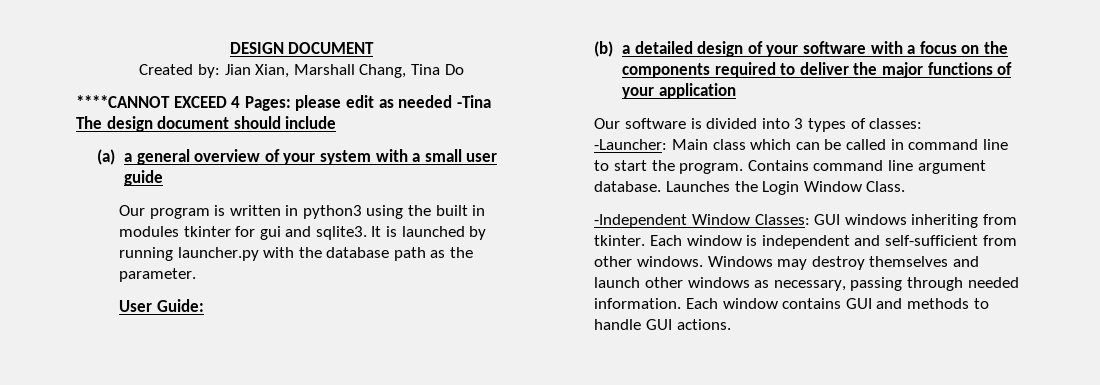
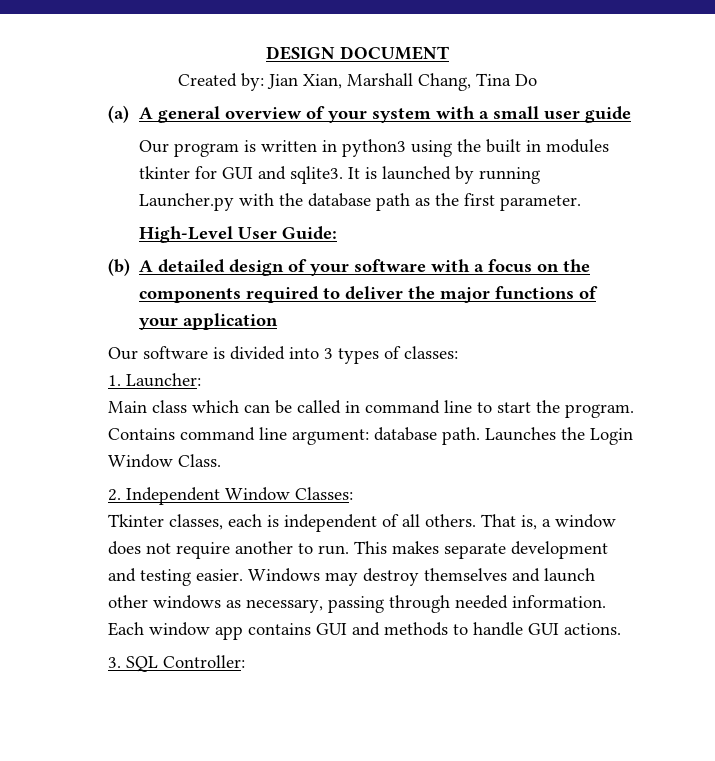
[76,95,491,111] [76,116,337,132] // ****CANNOT EXCEED 4 Pages: please edit as needed -Tina // The design document should include -> (537, 80) none
[123,153,132,162] a -> [139,107,154,119] A
[259,226,281,240] gui -> [222,167,254,179] GUI
[177,247,259,261] launcher.py -> [139,193,235,211] Launcher.py
(474, 252) none -> [464,193,496,206] first
(196, 275) none -> [139,226,234,243] High-Level
[621,45,630,54] a -> [139,260,154,272] A
[594,139,668,150] -Launcher: -> [108,373,202,387] 1. Launcher: //
[917,160,986,174] [594,181,662,192] argument database. -> [292,427,481,445] argument: database path.
[594,214,688,228] -Independent -> [108,487,221,505] 2. Independent
[814,214,1018,228] [594,235,1017,249] [594,256,704,267] GUI windows inheriting from tkinter. Each window is independent and self-sufficient from other windows. -> [108,514,617,532] [108,541,609,559] [108,568,244,586] // Tkinter classes, each is independent of all others. That is, a window does not require another to run. This makes separate development and testing easier.
(778, 303) none -> [215,626,244,640] app
(731, 324) none -> [108,655,246,672] // 3. SQL Controller:

